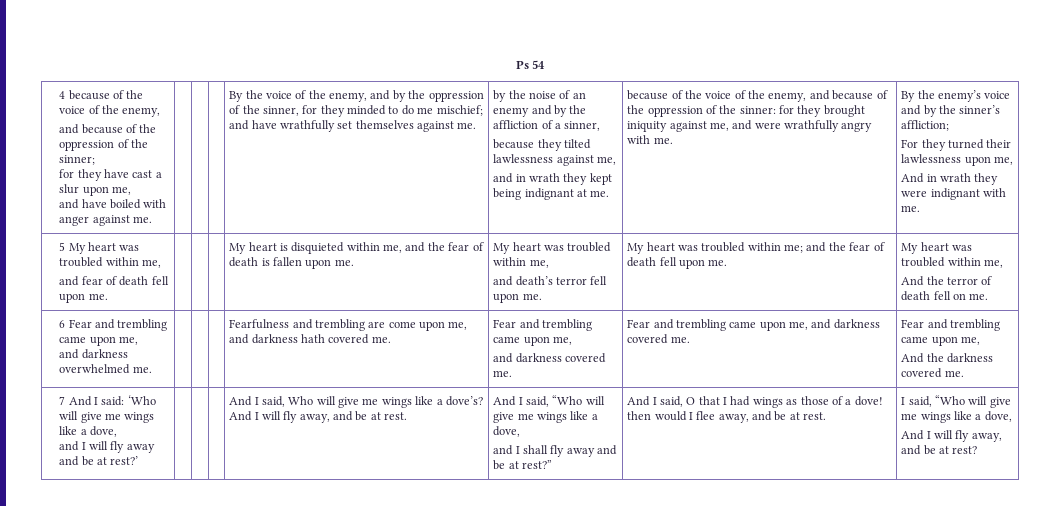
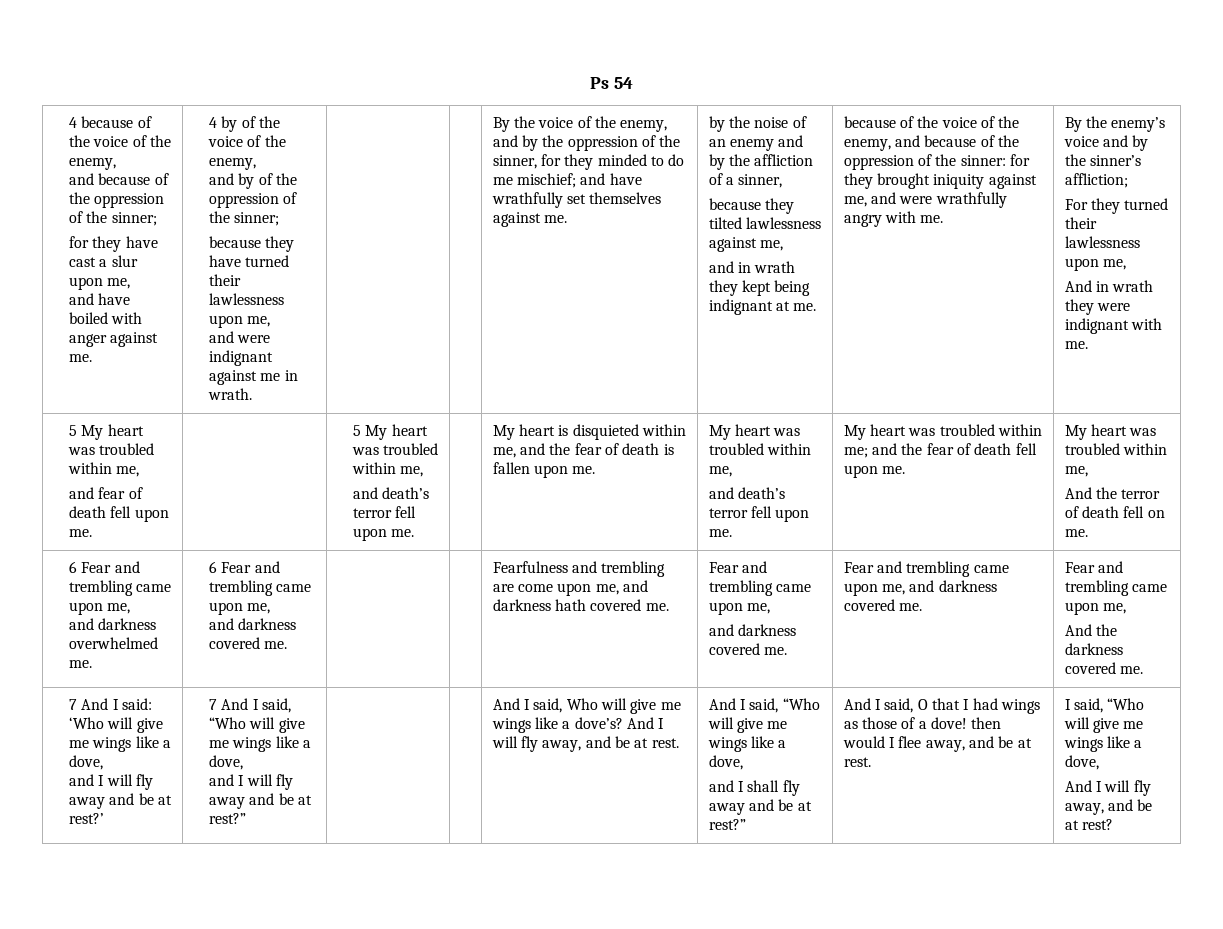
(153, 219) none -> [208,116,280,132] [207,135,286,147] [208,158,256,170] [208,173,297,189] [208,192,298,208] [208,211,280,226] [208,236,295,252] [208,255,290,267] [208,274,241,286] [208,293,284,305] [208,315,271,328] [208,331,271,343] [208,350,273,366] [208,370,298,385] [207,388,252,400] 4 by of the voice of the enemy, // and by of the oppression of the sinner; // because they have turned their lawlessness upon me, // and were indignant against me in wrath.
(108, 296) none -> [352,424,428,440] [351,443,439,455] [351,462,424,477] [352,487,430,499] [352,506,417,518] [352,528,415,541] 5 My heart was troubled within me, // and death’s terror fell upon me.
(152, 369) none -> [208,561,280,573] [208,580,312,596] [208,602,271,615] [208,618,297,630] [208,637,288,649] 6 Fear and trembling came upon me, // and darkness covered me.
(139, 460) none -> [208,698,291,713] [208,717,305,733] [208,736,311,752] [208,755,243,770] [208,774,293,790] [208,793,312,809] [208,813,246,824] 7 And I said, “Who will give me wings like a dove, // and I will fly away and be at rest?”

